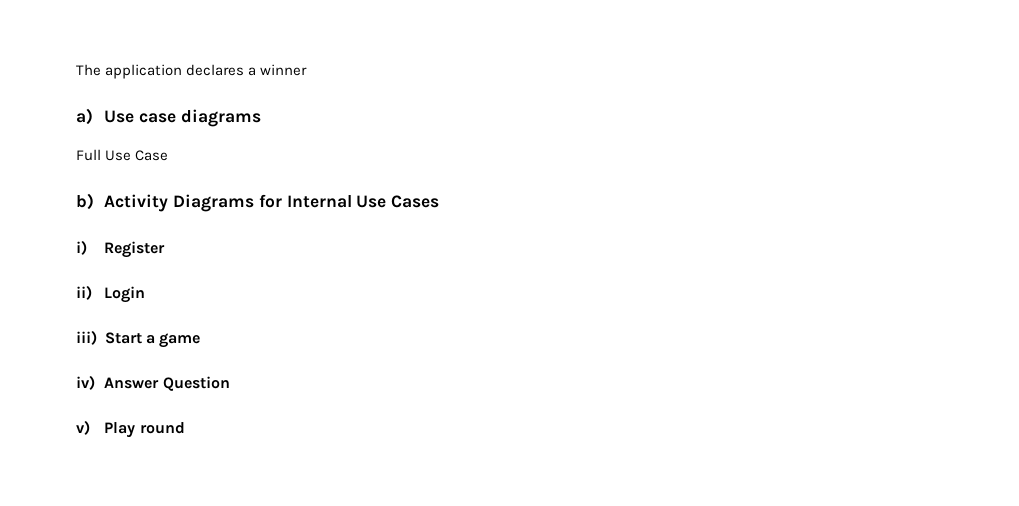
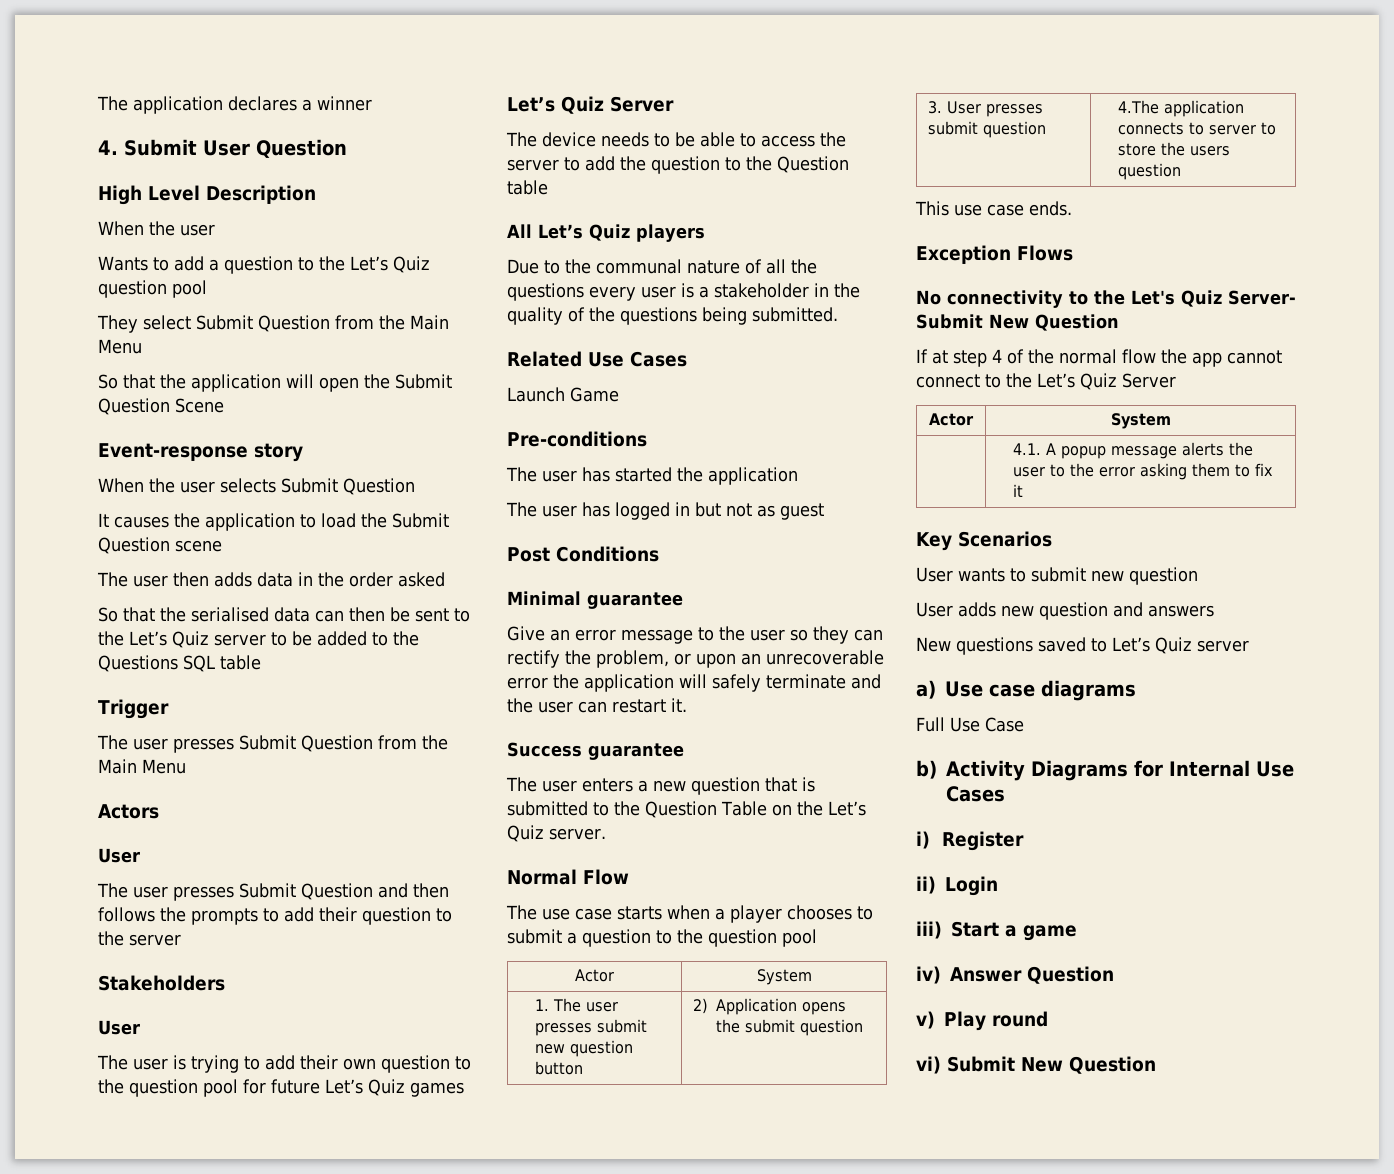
(308, 70) none -> [98,139,347,158] [98,185,316,205] [98,221,215,236] [98,256,430,274] [98,280,207,298] [97,315,449,333] [98,339,142,354] [98,374,452,392] [98,398,224,415] [98,443,303,462] [98,478,415,495] [98,513,449,531] [98,537,222,554] [97,572,445,587] [98,607,470,622] [98,631,419,648] [98,655,261,672] [98,699,169,719] [97,735,448,753] [98,759,186,774] [98,804,159,819] [98,848,140,863] [97,883,449,901] [98,907,452,925] [98,931,181,946] [98,975,225,991] [98,1020,140,1035] [97,1055,471,1073] [98,1079,464,1097] [507,96,674,114] [506,132,846,147] [507,156,849,174] [507,180,548,195] [507,224,705,242] [507,259,817,274] [507,283,860,301] [507,307,838,325] [507,351,687,367] [507,387,619,402] [507,431,647,447] [506,467,798,485] [506,502,824,520] [507,546,659,562] [507,591,683,609] [507,626,883,644] [507,650,884,668] [507,674,881,692] [507,698,687,713] [507,742,684,760] [506,777,815,795] [507,801,866,818] [507,825,606,842] [507,869,629,885] [506,905,873,923] [507,929,817,947] [575,969,614,982] [756,969,812,985] [534,998,618,1012] [534,1019,647,1036] [534,1040,633,1057] [534,1061,583,1075] [693,998,847,1015] [716,1019,864,1036] [928,101,1044,117] [928,121,1047,138] [1117,100,1244,117] [1117,122,1276,135] [1117,142,1230,156] [1117,163,1181,180] [915,201,1072,216] [916,245,1073,264] [916,290,1296,308] [916,314,1119,331] [916,349,1282,367] [916,373,1176,390] [929,413,974,426] [1110,413,1171,429] [1012,442,1253,459] [1012,463,1273,480] [1012,484,1023,497] [916,531,1052,551] [916,567,1198,585] [916,602,1214,620] [916,637,1249,655] // 4. Submit User Question // High Level Description // When the user // Wants to add a question to the Let’s Quiz question pool // They select Submit Question from the Main Menu // So that the application will open the Submit Question Scene // Event-response story // When the user selects Submit Question // It causes the application to load the Submit Question scene // The user then adds data in the order asked // So that the serialised data can then be sent to the Let’s Quiz server to be added to the Questions SQL table // Trigger // The user presses Submit Question from the Main Menu // Actors // User // The user presses Submit Question and then follows the prompts to add their question to the server // Stakeholders // User // The user is trying to add their own question to the question pool for future Let’s Quiz games // Let’s Quiz Server // The device needs to be able to access the server to add the question to the Question table // All Let’s Quiz players // Due to the communal nature of all the questions every user is a stakeholder in the quality of the questions being submitted. // Related Use Cases // Launch Game // Pre-conditions // The user has started the application // The user has logged in but not as guest // Post Conditions // Minimal guarantee // Give an error message to the user so they can rectify the problem, or upon an unrecoverable error the application will safely terminate and the user can restart it. // Success guarantee // The user enters a new question that is submitted to the Question Table on the Let’s Quiz server. // Normal Flow // The use case starts when a player chooses to submit a question to the question pool // Actor | System // 1. The user presses submit new question button | 2) Application opens the submit question // 3. User presses submit question | 4.The application connects to server to store the users question // This use case ends. // Exception Flows // No connectivity to the Let's Quiz Server- Submit New Question // If at step 4 of the normal flow the app cannot connect to the Let’s Quiz Server // Actor | System // | 4.1. A popup message alerts the user to the error asking them to fix it // Key Scenarios // User wants to submit new question // User adds new question and answers // New questions saved to Let’s Quiz server
(185, 428) none -> [916,1056,1156,1074] // vi) Submit New Question

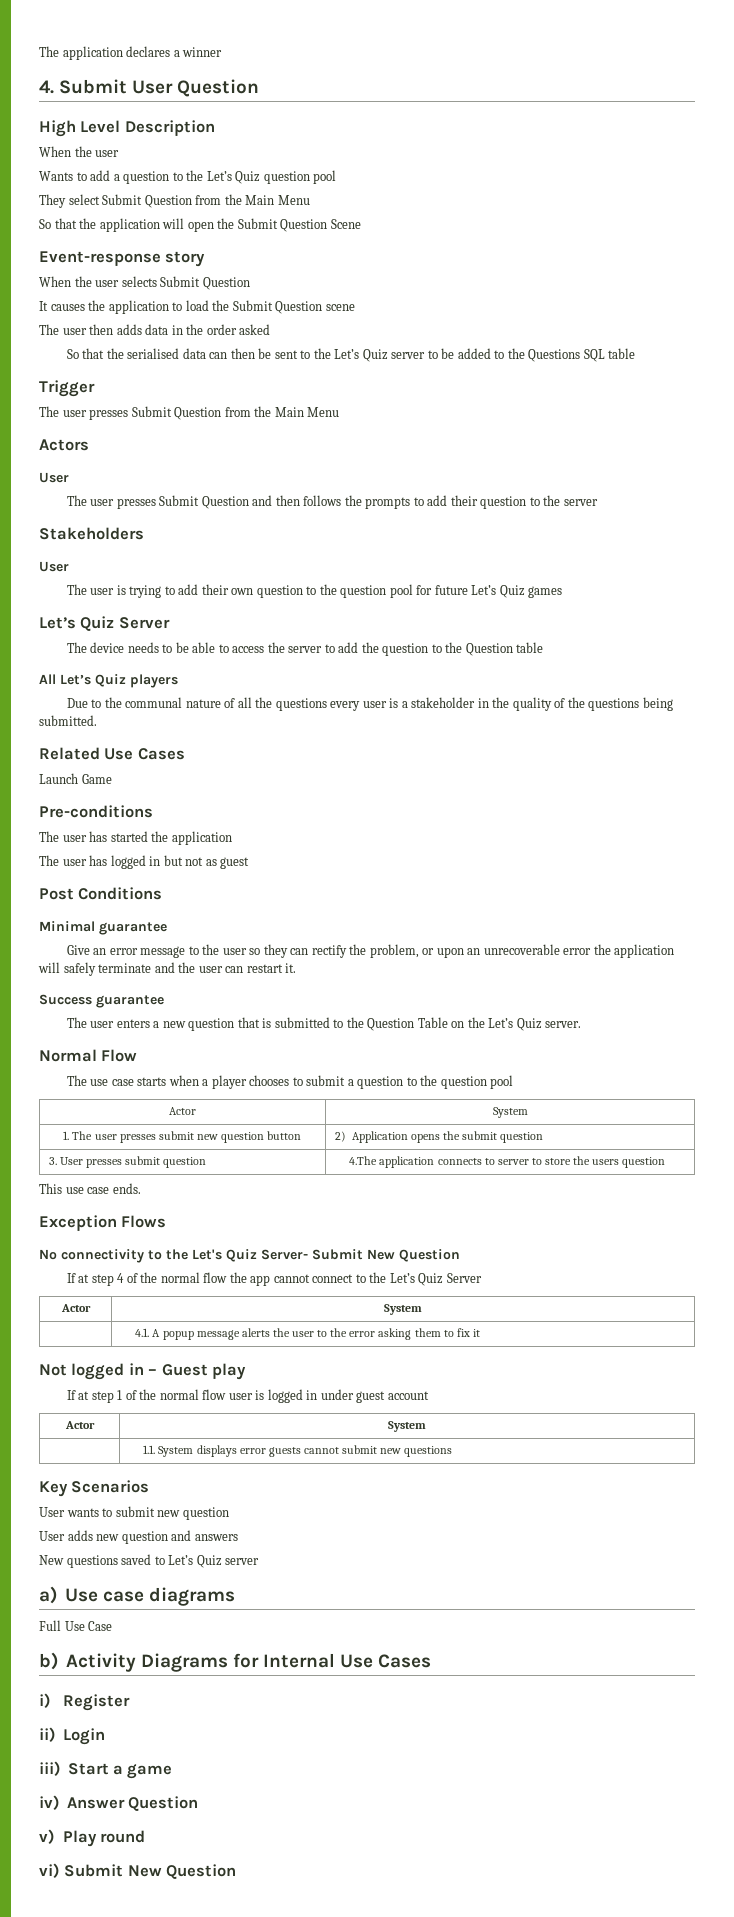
(1023, 490) none -> [39,1363,247,1380] [66,1389,429,1403] [64,1421,95,1429] [388,1421,426,1432] [143,1445,453,1457] // Not logged in – Guest play // If at step 1 of the normal flow user is logged in under guest account // Actor | System // | 1.1. System displays error guests cannot submit new questions

